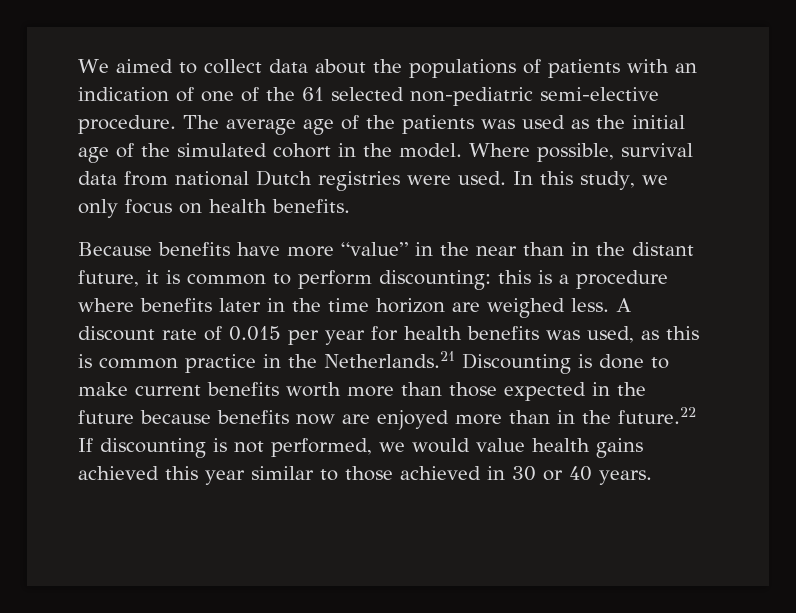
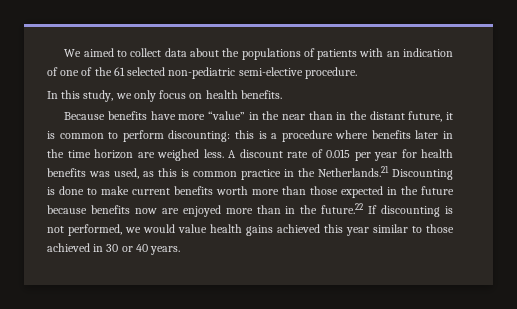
[183,115,685,135] [78,143,693,163] [78,170,506,191] The average age of the patients was used as the initial age of the simulated cohort in the model. Where possible, survival data from national Dutch registries were used. -> (357, 73) //

